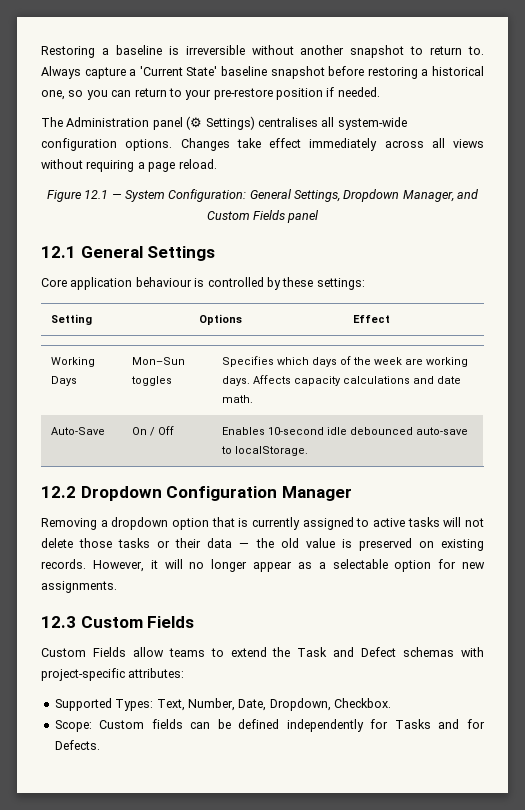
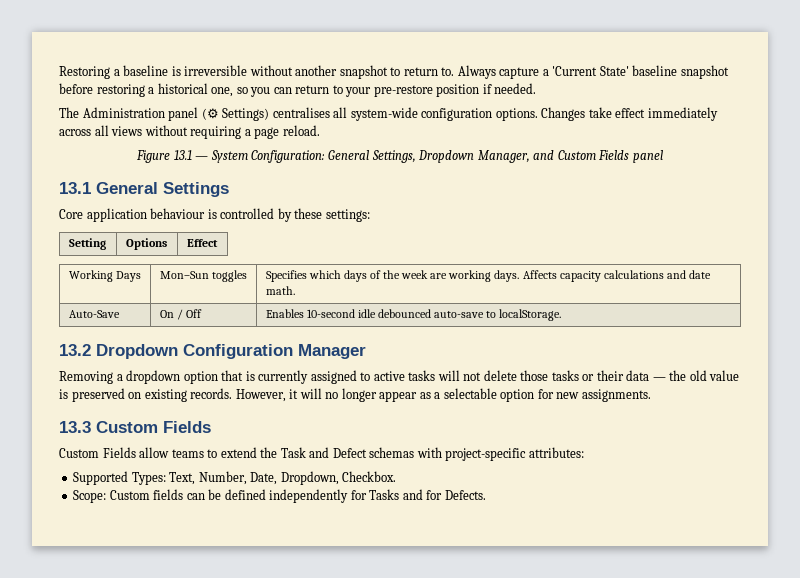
[84,190,109,199] 12.1 -> [173,150,192,160] 13.1
[41,246,76,258] 12.1 -> [59,182,91,194] 13.1
[41,486,76,498] 12.2 -> [59,344,91,356] 13.2
[41,616,76,628] 12.3 -> [59,421,91,433] 13.3

